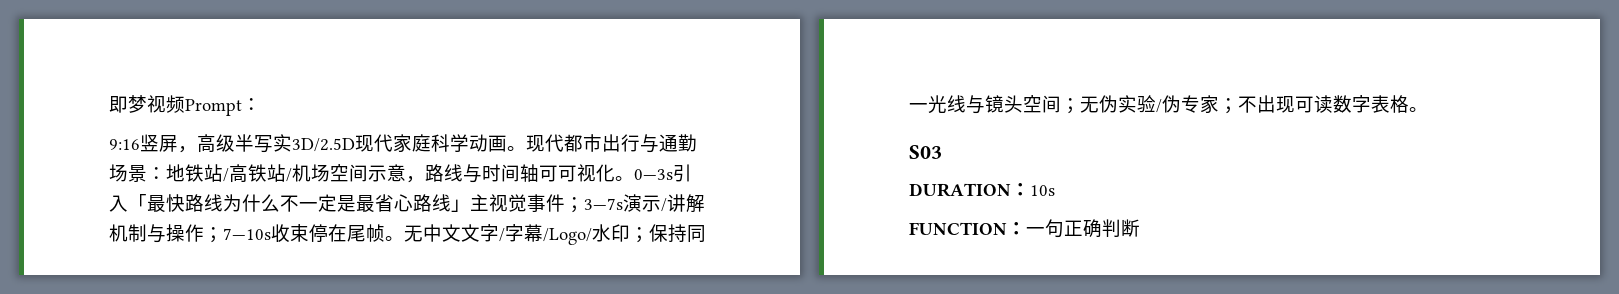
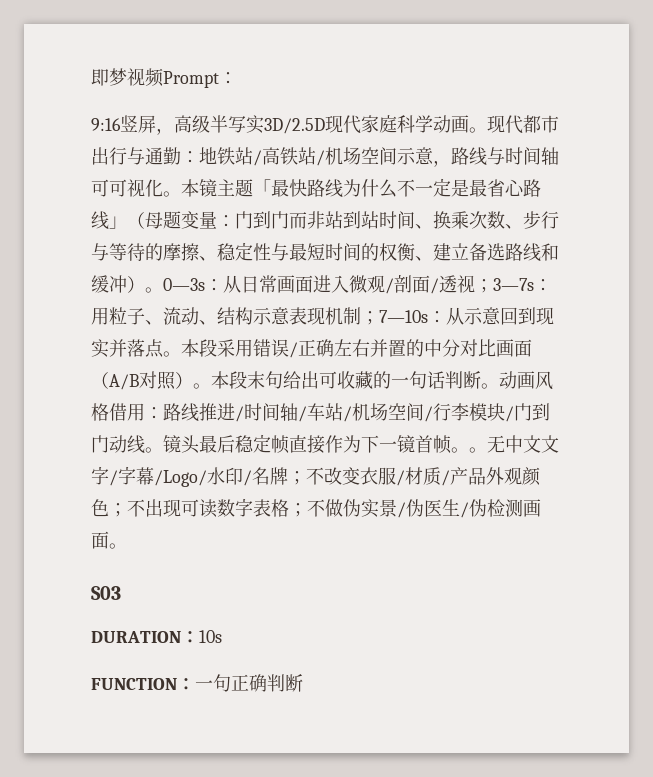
[109,164,147,182] 场景 -> (181, 156) none
[634,164,692,182] [109,195,128,212] 0—3s引入 -> [181,179,253,197] 本镜主题
[470,194,705,213] [109,224,385,243] 主视觉事件；3—7s演示/讲解机制与操作；7—10s收束停在尾帧 -> [127,211,559,229] [91,242,559,262] [91,275,552,294] [91,307,554,325] [91,339,532,358] [91,371,553,390] [91,403,550,422] [91,434,469,454] （母题变量：门到门而非站到站时间、换乘次数、步行与等待的摩擦、稳定性与最短时间的权衡、建立备选路线和缓冲）。0—3s：从日常画面进入微观/剖面/透视；3—7s：用粒子、流动、结构示意表现机制；7—10s：从示意回到现实并落点。本段采用错误/正确左右并置的中分对比画面（A/B对照）。本段末句给出可收藏的一句话判断。动画风格借用：路线推进/时间轴/车站/机场空间/行李模块/门到门动线。镜头最后稳定帧直接作为下一镜首帧。
[630,224,706,243] [909,95,1219,114] ；保持同一光线与镜头空间；无伪实验/伪专家 -> [243,467,541,486] [91,499,109,517] /名牌；不改变衣服/材质/产品外观颜色
(1409, 104) none -> [289,499,541,518] [91,531,109,549] ；不做伪实景/伪医生/伪检测画面

